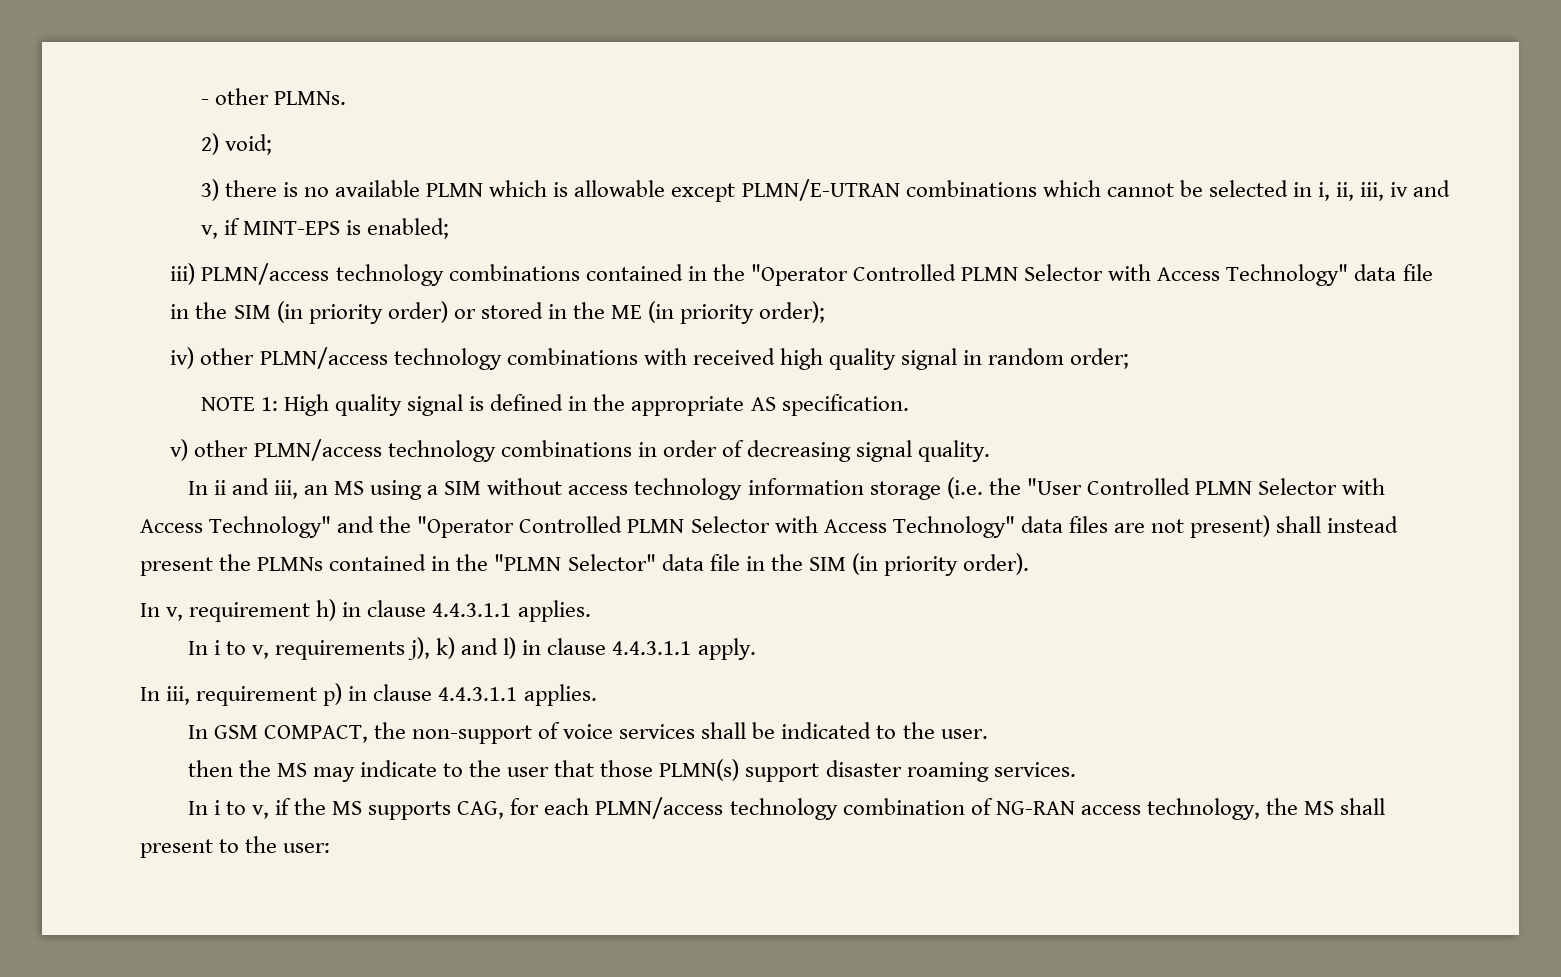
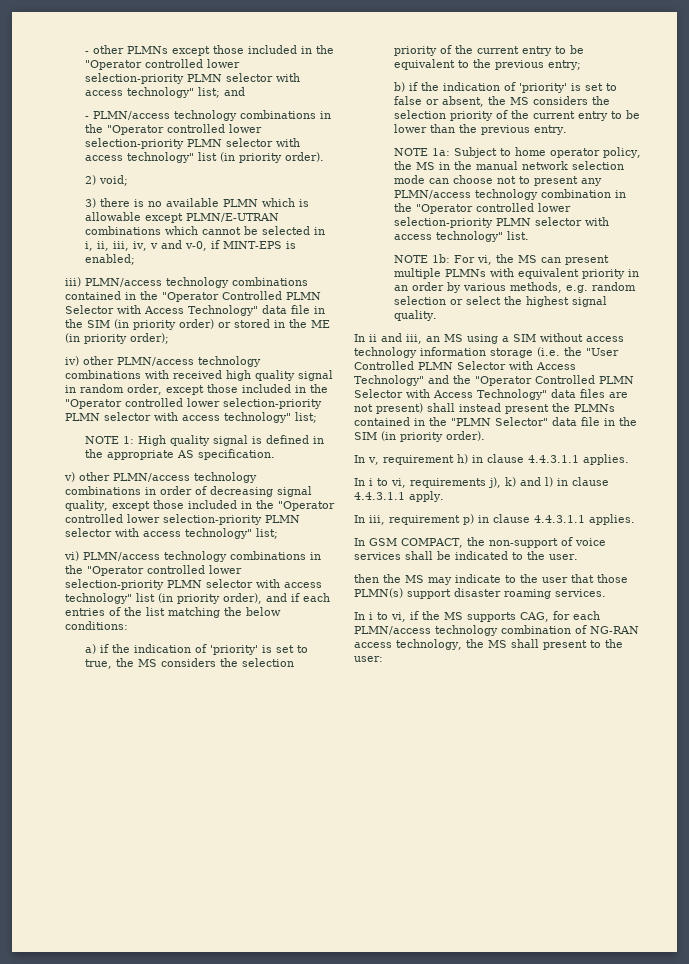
[273,91,346,105] PLMNs. -> [127,45,335,56] [85,59,241,70] [85,73,301,84] [85,87,246,98] [85,110,332,121] [85,124,263,135] [85,138,301,149] [85,152,325,163] PLMNs except those included in the "Operator controlled lower selection-priority PLMN selector with access technology" list; and // - PLMN/access technology combinations in the "Operator controlled lower selection-priority PLMN selector with access technology" list (in priority order).
[1390,180,1451,197] [200,225,218,239] iv and v, -> [133,240,208,251] iv, v and v-0,
[1070,348,1130,369] order; -> [127,384,329,395] [65,398,323,409] [65,412,318,423] order, except those included in the "Operator controlled lower selection-priority PLMN selector with access technology" list;
(913, 451) none -> [65,500,336,511] [65,514,301,525] [65,528,279,539] [64,551,322,562] [65,565,243,576] [65,579,323,590] [65,593,331,604] [65,607,282,618] [65,621,129,630] [85,644,309,655] [85,658,295,669] [394,45,585,56] [394,59,582,70] [394,82,618,93] [394,96,611,107] [394,110,641,121] [394,124,568,135] [394,147,642,158] [394,161,625,170] [394,175,603,186] [394,189,627,200] [394,203,572,214] [394,217,610,228] [394,231,530,242] [394,254,610,265] [394,268,640,279] [394,282,637,293] [394,296,608,307] quality, except those included in the "Operator controlled lower selection-priority PLMN selector with access technology" list; // vi) PLMN/access technology combinations in the "Operator controlled lower selection-priority PLMN selector with access technology" list (in priority order), and if each entries of the list matching the below conditions: // a) if the indication of 'priority' is set to true, the MS considers the selection priority of the current entry to be equivalent to the previous entry; // b) if the indication of 'priority' is set to false or absent, the MS considers the selection priority of the current entry to be lower than the previous entry. // NOTE 1a: Subject to home operator policy, the MS in the manual network selection mode can choose not to present any PLMN/access technology combination in the "Operator controlled lower selection-priority PLMN selector with access technology" list. // NOTE 1b: For vi, the MS can present multiple PLMNs with equivalent priority in an order by various methods, e.g. random selection or select the highest signal
[251,645,269,659] v, -> [391,478,406,488] vi,
[251,805,269,819] v, -> [391,612,406,622] vi,

